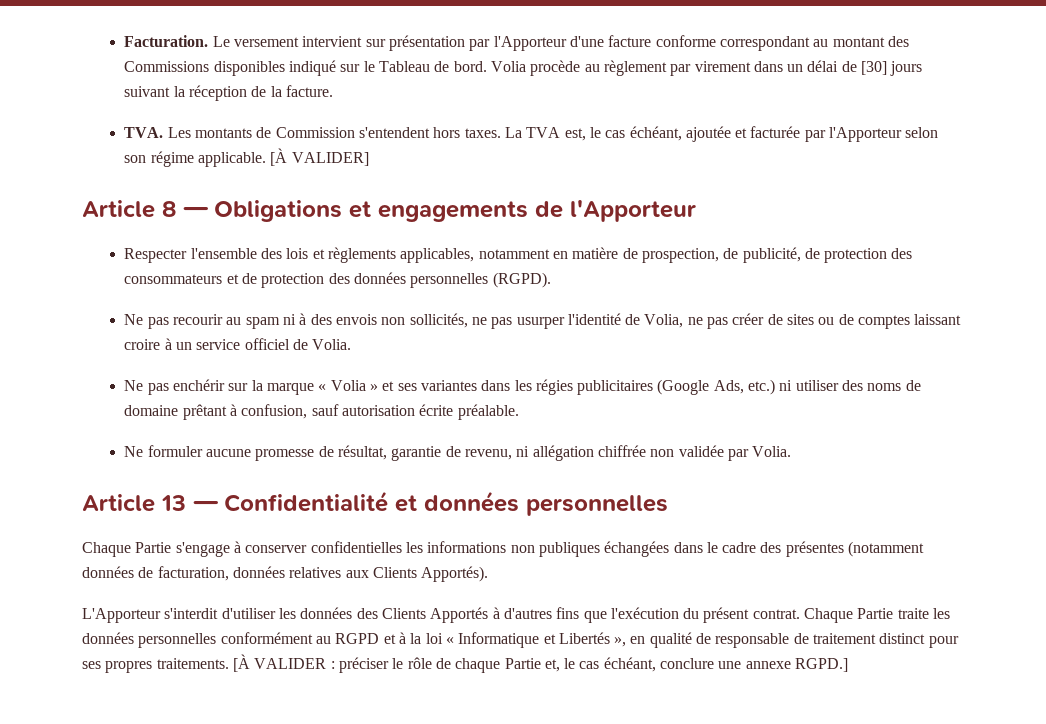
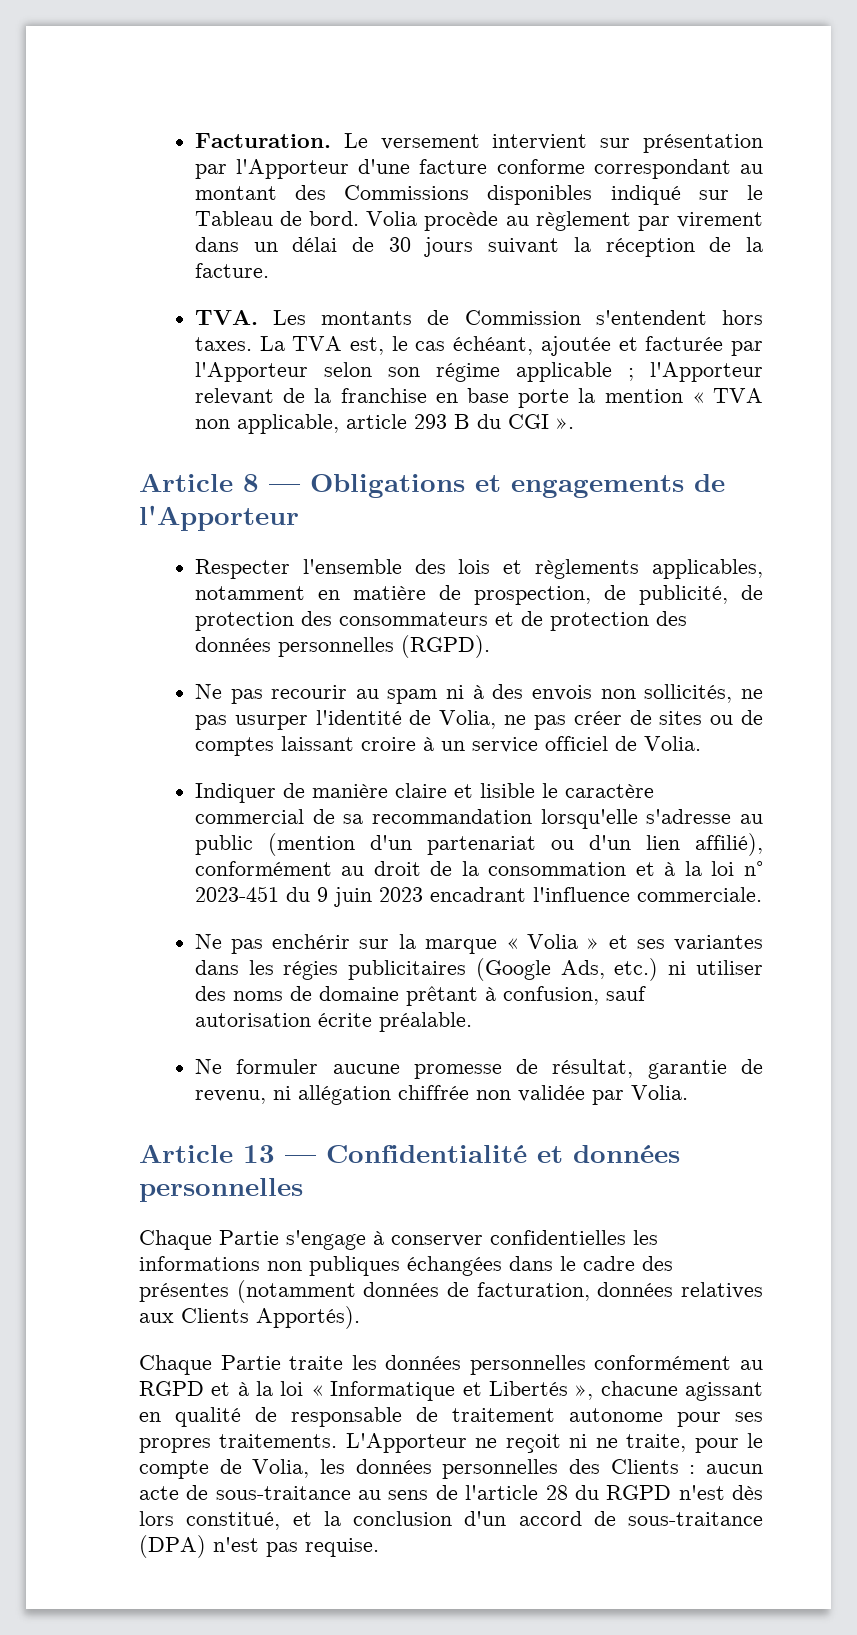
[861,61,888,75] [30] -> [388,237,411,252] 30
[197,148,369,167] applicable. [À VALIDER] -> [515,362,763,382] [194,388,763,408] [194,414,574,434] applicable ; l'Apporteur relevant de la franchise en base porte la mention « TVA non applicable, article 293 B du CGI ».
(352, 344) none -> [194,783,654,803] [194,809,763,829] [194,833,763,856] [194,861,764,876] [194,886,762,907] // Indiquer de manière claire et lisible le caractère commercial de sa recommandation lorsqu'elle s'adresse au public (mention d'un partenariat ou d'un lien affilié), conformément au droit de la consommation et à la loi n° 2023-451 du 9 juin 2023 encadrant l'influence commerciale.
[82,607,800,623] L'Apporteur s'interdit d'utiliser les données des Clients Apportés à d'autres fins que l'exécution du présent contrat. -> (360, 1317) none
(627, 642) none -> [600,1381,764,1401] chacune agissant
[879,633,926,644] distinct -> [569,1408,663,1422] autonome
[232,654,849,673] [À VALIDER : préciser le rôle de chaque Partie et, le cas échéant, conclure une annexe RGPD.] -> [345,1433,764,1453] [139,1459,763,1479] [139,1485,764,1500] [139,1511,763,1530] [139,1535,379,1558] L'Apporteur ne reçoit ni ne traite, pour le compte de Volia, les données personnelles des Clients : aucun acte de sous-traitance au sens de l'article 28 du RGPD n'est dès lors constitué, et la conclusion d'un accord de sous-traitance (DPA) n'est pas requise.

